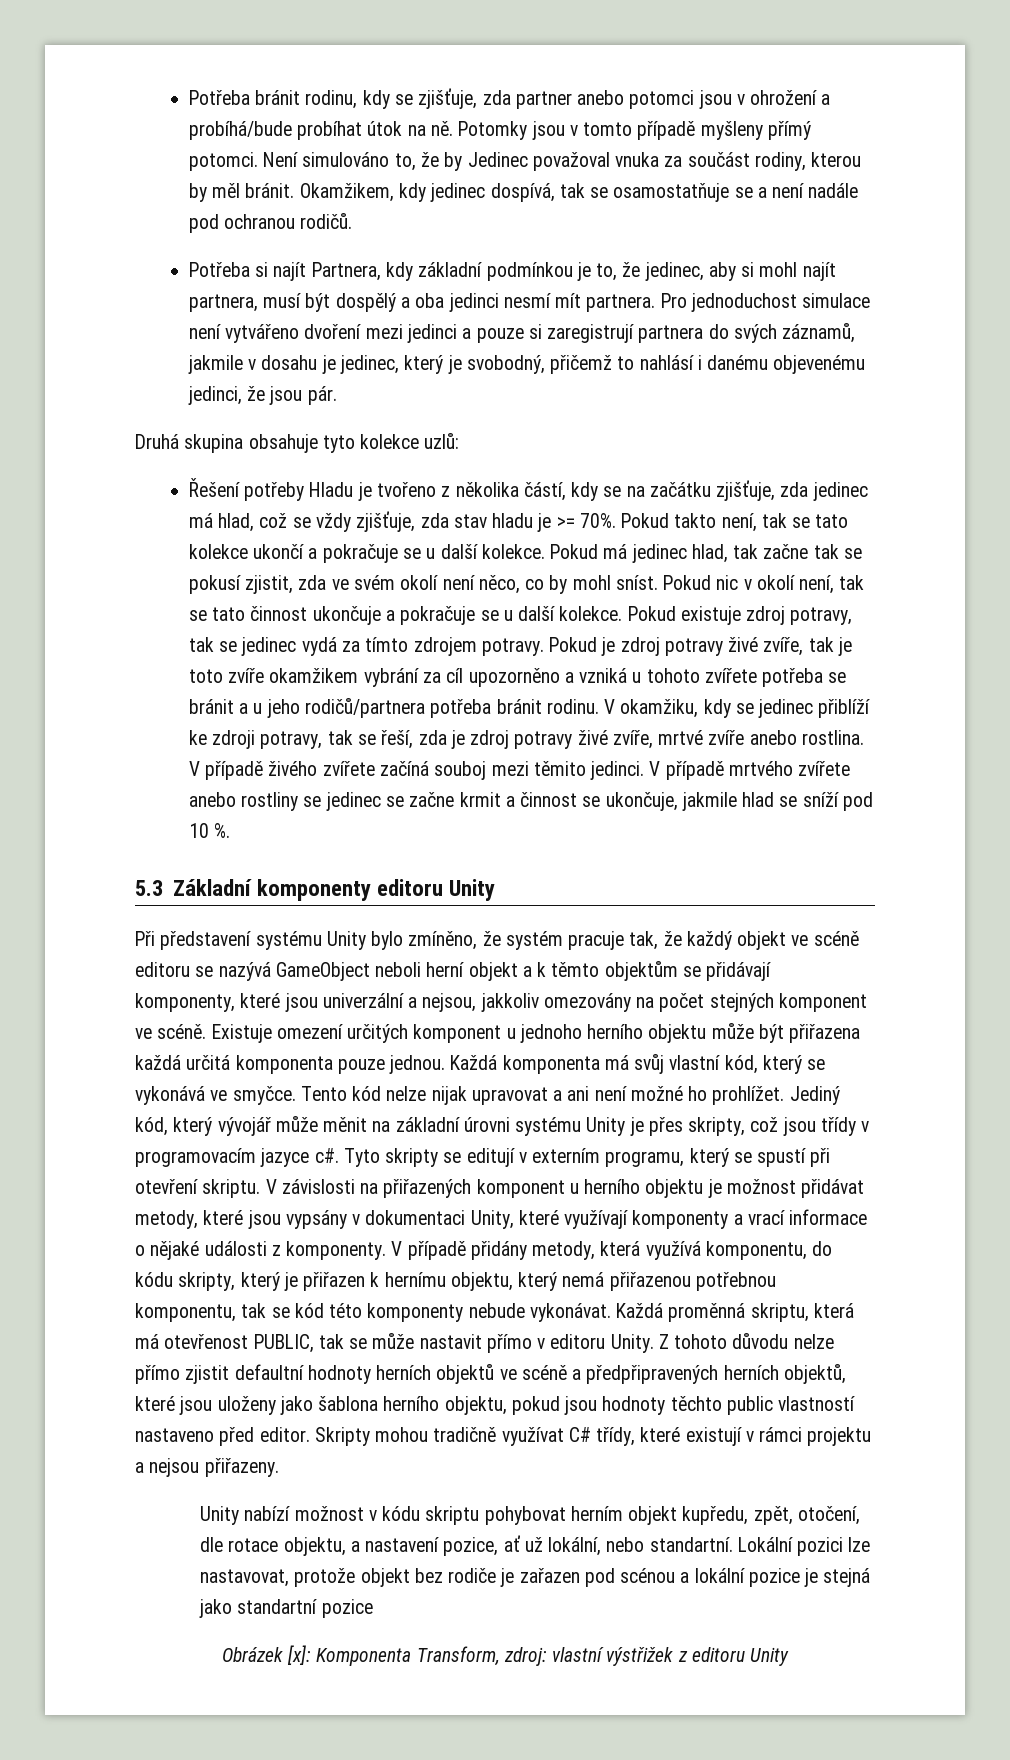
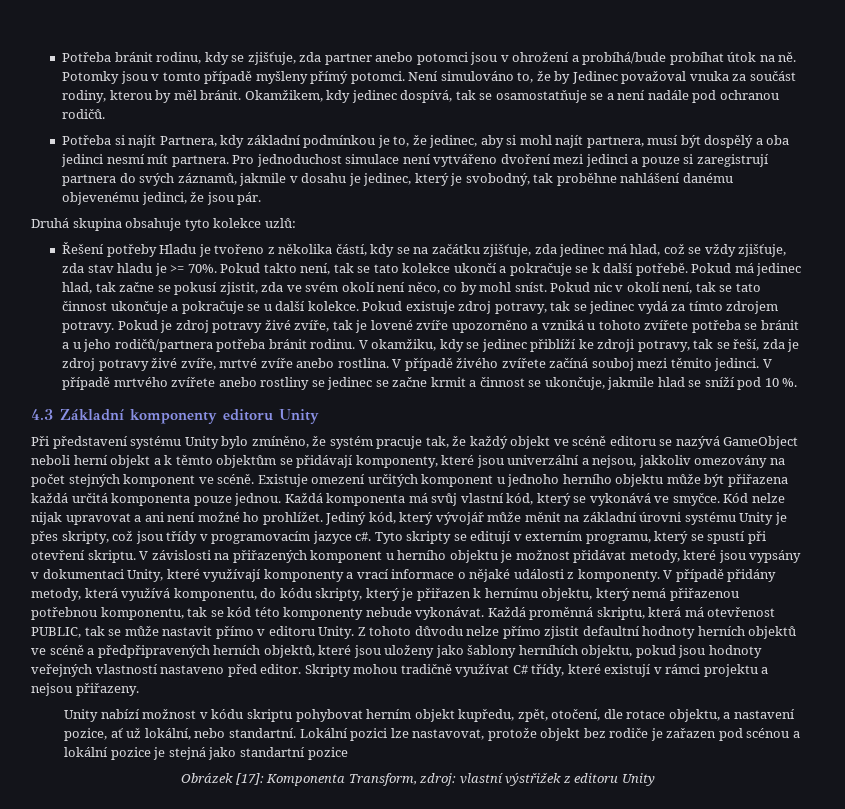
[550,355,702,374] přičemž to nahlásí i -> [533,173,681,186] tak proběhne nahlášení
[426,544,545,559] u další kolekce. -> [591,263,688,276] k další potřebě.
[813,544,839,559] tak -> (155, 287) none
[188,668,464,687] toto zvíře okamžikem vybrání za cíl -> [370,320,449,330] lovené zvíře
[135,880,163,896] 5.3 -> [31,409,53,420] 4.3
[300,1086,382,1101] Tento kód -> [723,493,749,503] Kód
[318,1396,440,1411] šablona herního -> [467,645,578,658] šablony herníhích
[670,1396,773,1415] těchto public -> [31,664,92,677] veřejných
[287,1645,312,1665] [x]: -> [235,773,264,785] [17]:

